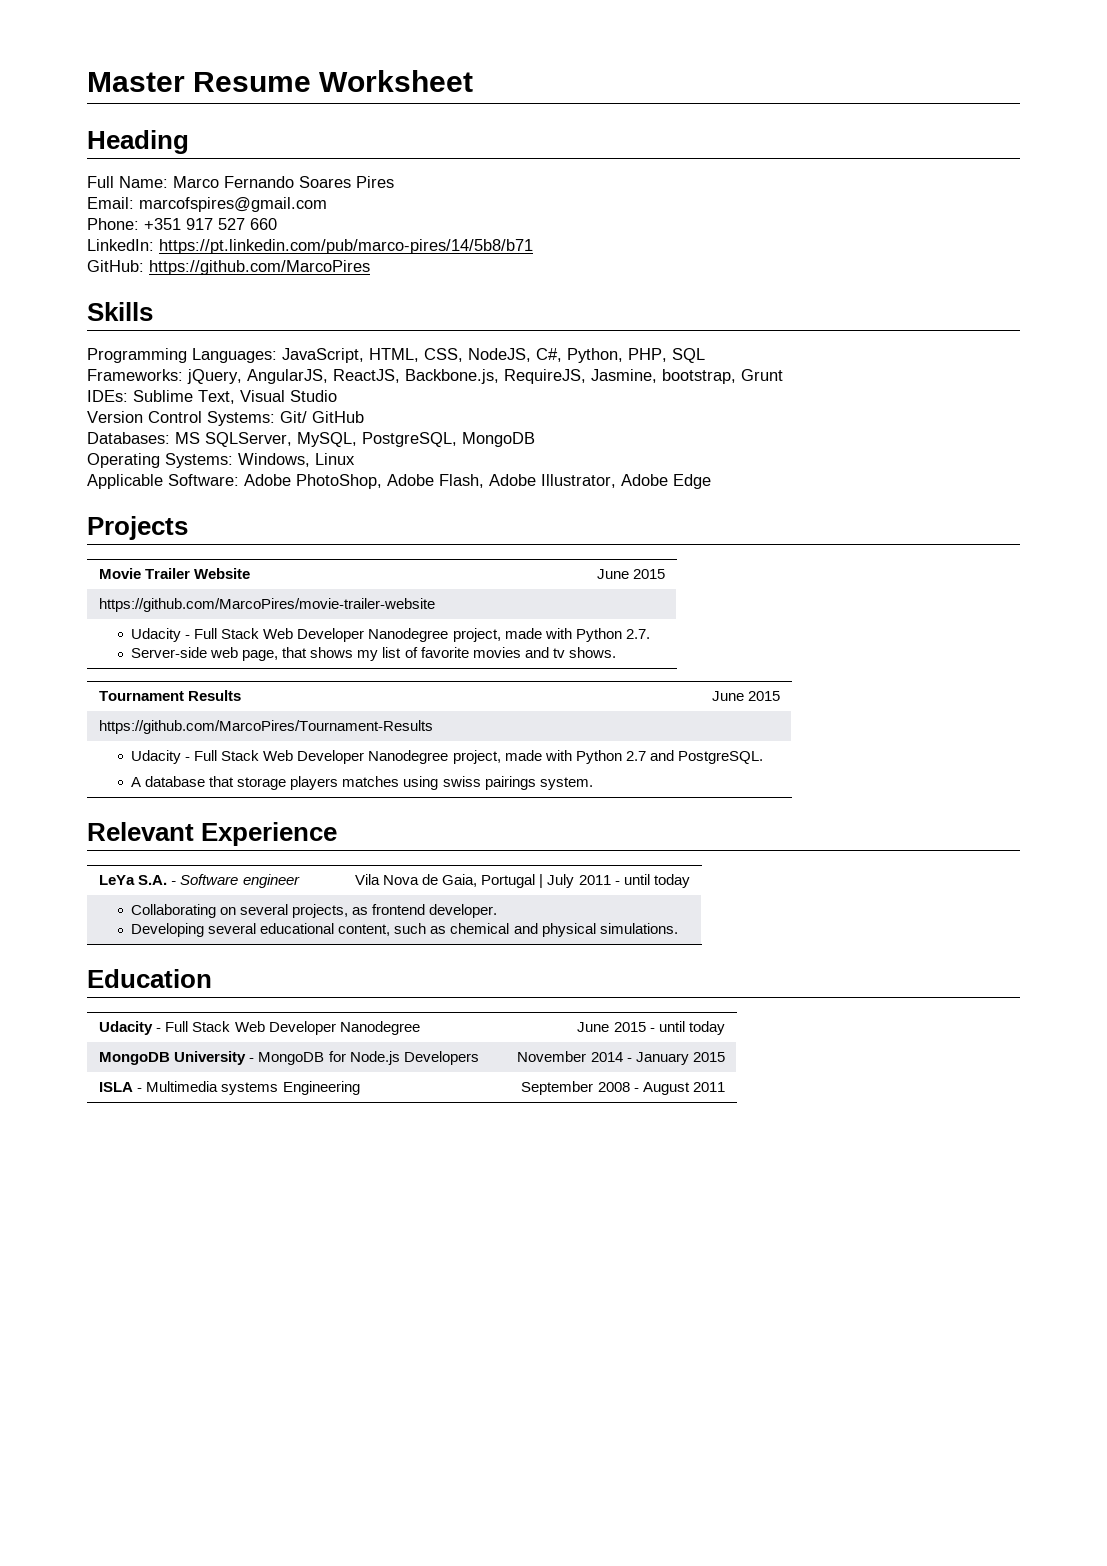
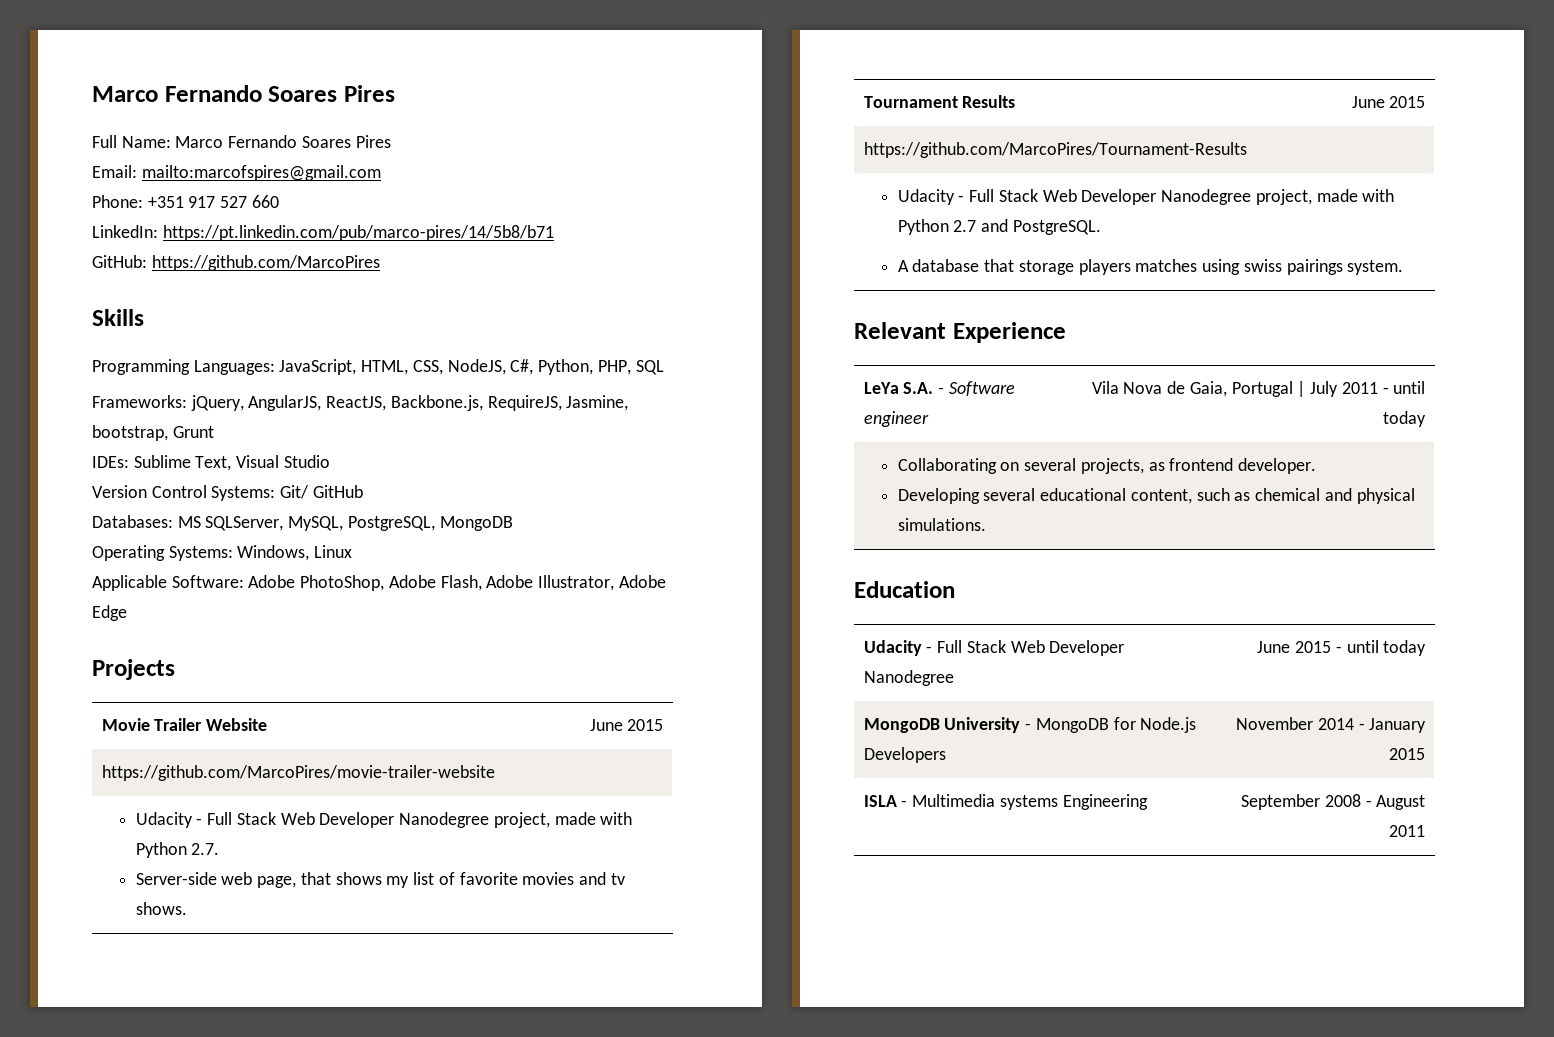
[87,70,474,92] [87,130,189,154] Master Resume Worksheet // Heading -> [92,85,395,102] Marco Fernando Soares Pires
[139,197,327,212] marcofspires@gmail.com -> [141,165,381,181] mailto:marcofspires@gmail.com

